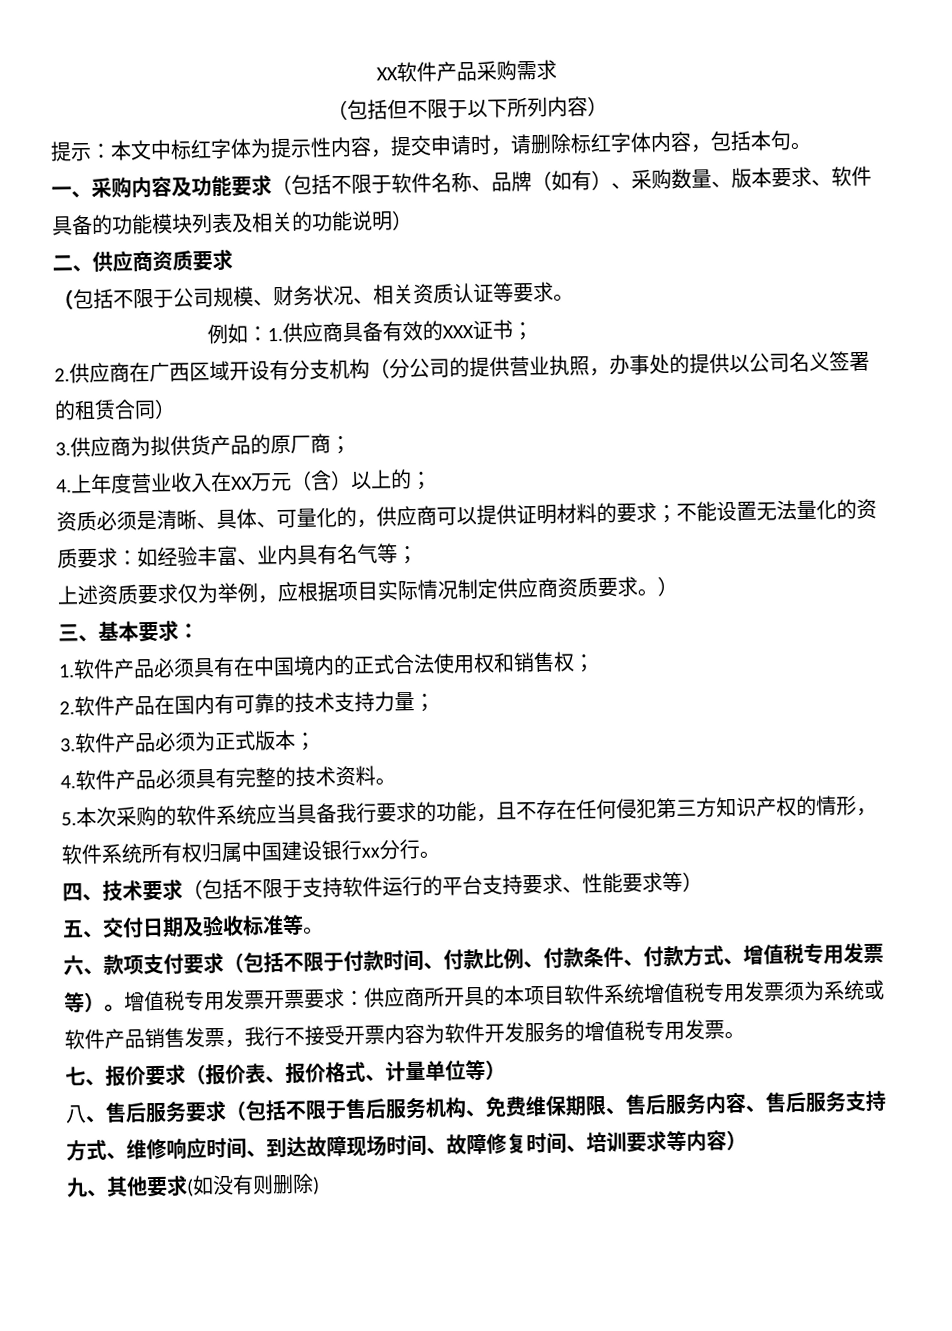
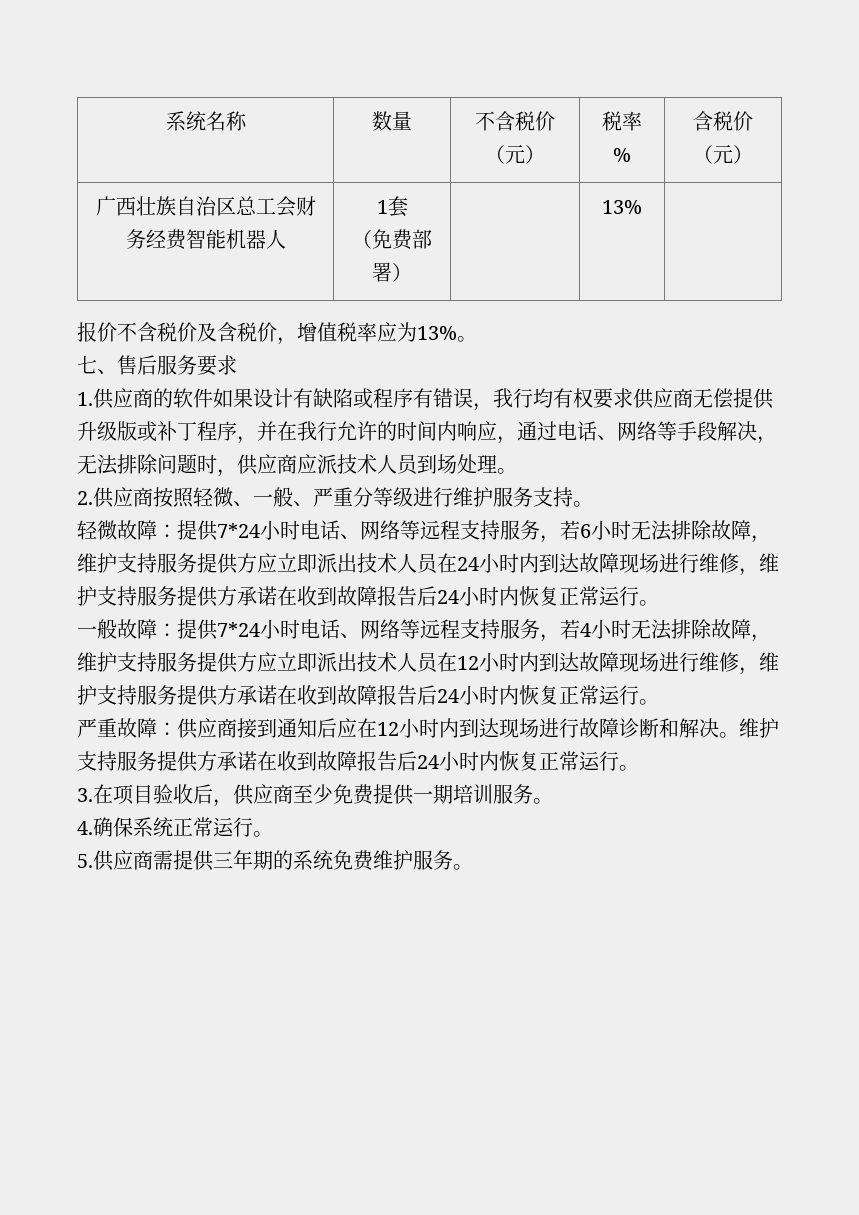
[376,59,557,83] [327,95,608,121] [50,130,812,162] [51,165,872,199] [51,209,413,236] [52,249,233,273] [53,281,574,310] [206,319,533,345] [54,351,870,384] [54,398,176,421] [55,433,351,458] [56,468,432,494] [56,498,877,532] [57,543,418,569] [57,575,678,606] [58,620,199,643] [58,651,595,680] [59,691,435,717] [60,729,316,754] [60,765,396,791] [61,795,877,828] [61,838,440,865] [62,871,703,902] [62,914,324,939] [63,943,884,976] [64,979,885,1013] [64,1019,745,1050] [65,1059,506,1087] [65,1090,886,1124] [66,1129,747,1162] [66,1173,320,1198] XX软件产品采购需求 // （包括但不限于以下所列内容） // 提示：本文中标红字体为提示性内容，提交申请时，请删除标红字体内容，包括本句。 // 一、采购内容及功能要求（包括不限于软件名称、品牌（如有）、采购数量、版本要求、软件具备的功能模块列表及相关的功能说明） // 二、供应商资质要求 // （包括不限于公司规模、财务状况、相关资质认证等要求。 // 例如：1.供应商具备有效的XXX证书； // 2.供应商在广西区域开设有分支机构（分公司的提供营业执照，办事处的提供以公司名义签署的租赁合同） // 3.供应商为拟供货产品的原厂商； // 4.上年度营业收入在XX万元（含）以上的； // 资质必须是清晰、具体、可量化的，供应商可以提供证明材料的要求；不能设置无法量化的资质要求：如经验丰富、业内具有名气等； // 上述资质要求仅为举例，应根据项目实际情况制定供应商资质要求。） // 三、基本要求： // 1.软件产品必须具有在中国境内的正式合法使用权和销售权； // 2.软件产品在国内有可靠的技术支持力量； // 3.软件产品必须为正式版本； // 4.软件产品必须具有完整的技术资料。 // 5.本次采购的软件系统应当具备我行要求的功能，且不存在任何侵犯第三方知识产权的情形，软件系统所有权归属中国建设银行xx分行。 // 四、技术要求（包括不限于支持软件运行的平台支持要求、性能要求等） // 五、交付日期及验收标准等。 // 六、款项支付要求（包括不限于付款时间、付款比例、付款条件、付款方式、增值税专用发票等）。增值税专用发票开票要求：供应商所开具的本项目软件系统增值税专用发票须为系统或软件产品销售发票，我行不接受开票内容为软件开发服务的增值税专用发票。 // 七、报价要求（报价表、报价格式、计量单位等） // 八、售后服务要求（包括不限于售后服务机构、免费维保期限、售后服务内容、售后服务支持方式、维修响应时间、到达故障现场时间、故障修复时间、培训要求等内容） // 九、其他要求(如没有则删除) -> [165,111,247,131] [372,111,412,131] [475,111,555,131] [485,145,545,164] [602,111,642,131] [613,148,631,162] [693,111,753,131] [693,145,753,164] [95,196,316,217] [125,229,286,250] [376,196,408,217] [352,229,432,250] [372,262,412,282] [602,200,642,214] [77,322,477,345] [77,355,237,376] [77,388,774,411] [77,421,777,444] [77,454,517,477] [77,487,593,508] [77,520,771,543] [77,553,779,576] [77,586,659,607] [77,619,771,642] [77,652,779,675] [77,685,659,706] [77,718,779,739] [77,751,639,772] [77,784,553,807] [77,817,273,837] [77,850,473,871] 系统名称 | 数量 | 不含税价（元） | 税率% | 含税价（元） // 广西壮族自治区总工会财务经费智能机器人 | 1套 // （免费部署） | | 13% | // 报价不含税价及含税价，增值税率应为13%。 // 七、售后服务要求 // 1.供应商的软件如果设计有缺陷或程序有错误，我行均有权要求供应商无偿提供升级版或补丁程序，并在我行允许的时间内响应，通过电话、网络等手段解决，无法排除问题时，供应商应派技术人员到场处理。 // 2.供应商按照轻微、一般、严重分等级进行维护服务支持。 // 轻微故障：提供7*24小时电话、网络等远程支持服务，若6小时无法排除故障，维护支持服务提供方应立即派出技术人员在24小时内到达故障现场进行维修，维护支持服务提供方承诺在收到故障报告后24小时内恢复正常运行。 // 一般故障：提供7*24小时电话、网络等远程支持服务，若4小时无法排除故障，维护支持服务提供方应立即派出技术人员在12小时内到达故障现场进行维修，维护支持服务提供方承诺在收到故障报告后24小时内恢复正常运行。 // 严重故障：供应商接到通知后应在12小时内到达现场进行故障诊断和解决。维护支持服务提供方承诺在收到故障报告后24小时内恢复正常运行。 // 3.在项目验收后，供应商至少免费提供一期培训服务。 // 4.确保系统正常运行。 // 5.供应商需提供三年期的系统免费维护服务。

